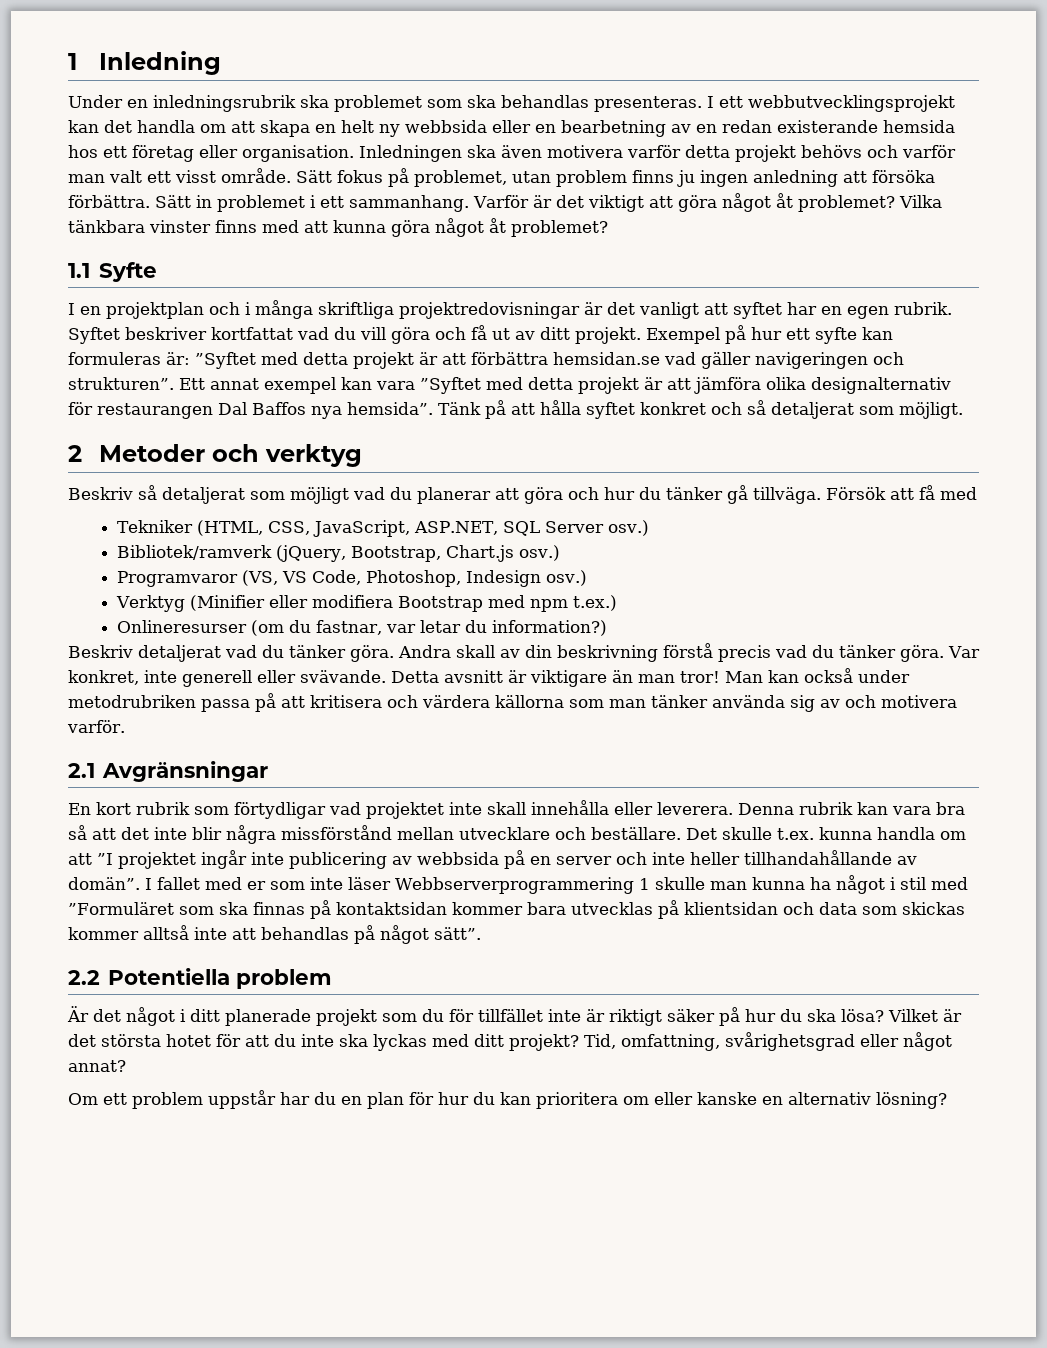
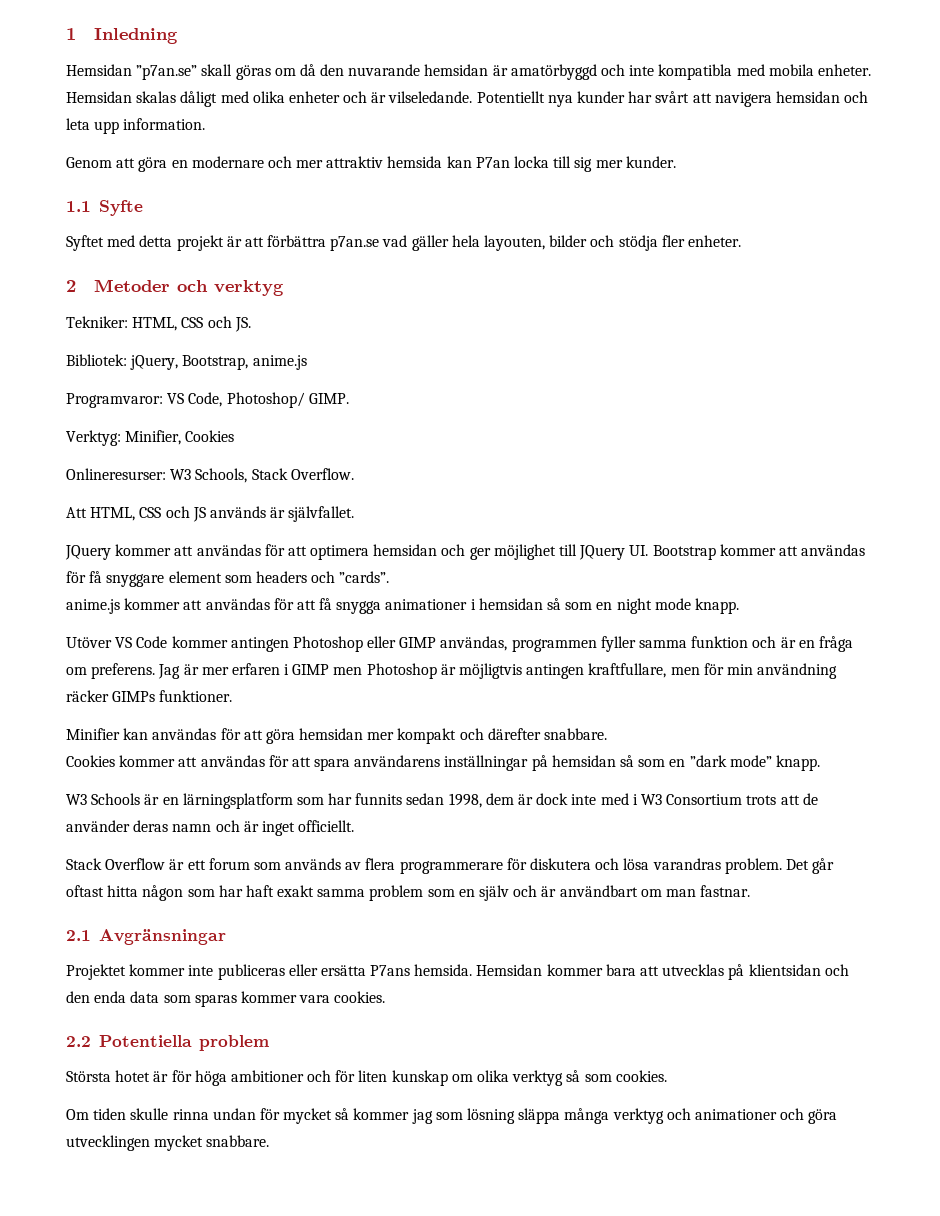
[68,95,955,112] [68,120,955,137] [68,145,956,162] [68,168,935,187] [68,193,942,212] [68,218,608,237] [68,262,157,282] [68,300,952,319] [68,325,893,344] [68,352,256,369] Under en inledningsrubrik ska problemet som ska behandlas presenteras. I ett webbutvecklingsprojekt kan det handla om att skapa en helt ny webbsida eller en bearbetning av en redan existerande hemsida hos ett företag eller organisation. Inledningen ska även motivera varför detta projekt behövs och varför man valt ett visst område. Sätt fokus på problemet, utan problem finns ju ingen anledning att försöka förbättra. Sätt in problemet i ett sammanhang. Varför är det viktigt att göra något åt problemet? Vilka tänkbara vinster finns med att kunna göra något åt problemet? // 1.1 Syfte // I en projektplan och i många skriftliga projektredovisningar är det vanligt att syftet har en egen rubrik. Syftet beskriver kortfattat vad du vill göra och få ut av ditt projekt. Exempel på hur ett syfte kan formuleras är: ”Syftet -> [66,64,871,80] [66,91,869,107] [66,118,206,134] [66,156,676,172] [66,200,143,216] [66,235,104,251] Hemsidan ”p7an.se” skall göras om då den nuvarande hemsidan är amatörbyggd och inte kompatibla med mobila enheter. Hemsidan skalas dåligt med olika enheter och är vilseledande. Potentiellt nya kunder har svårt att navigera hemsidan och leta upp information. // Genom att göra en modernare och mer attraktiv hemsida kan P7an locka till sig mer kunder. // 1.1 Syfte // Syftet
[553,352,660,365] hemsidan.se -> [330,236,380,251] p7an.se
[755,352,904,369] [68,377,951,394] [68,400,963,419] [68,444,362,467] [68,485,977,504] [116,520,649,537] [116,545,560,562] [116,570,587,587] [115,595,617,612] [116,620,607,636] [68,643,980,662] [68,668,910,687] [68,693,957,712] [67,720,125,733] [68,761,269,782] [68,800,965,819] [68,825,966,844] [68,850,917,869] [68,875,968,894] [68,900,447,919] navigeringen och strukturen”. Ett annat exempel kan vara ”Syftet med detta projekt är att jämföra olika designalternativ för restaurangen Dal Baffos nya hemsida”. Tänk på att hålla syftet konkret och så detaljerat som möjligt. // 2 Metoder och verktyg // Beskriv så detaljerat som möjligt vad du planerar att göra och hur du tänker gå tillväga. Försök att få med // Tekniker (HTML, CSS, JavaScript, ASP.NET, SQL Server osv.) // Bibliotek/ramverk (jQuery, Bootstrap, Chart.js osv.) // Programvaror (VS, VS Code, Photoshop, Indesign osv.) // Verktyg (Minifier eller modifiera Bootstrap med npm t.ex.) // Onlineresurser (om du fastnar, var letar du information?) // Beskriv detaljerat vad du tänker göra. Andra skall av din beskrivning förstå precis vad du tänker göra. Var konkret, inte generell eller svävande. Detta avsnitt är viktigare än man tror! Man kan också under metodrubriken passa på att kritisera och värdera källorna som man tänker använda sig av och motivera varför. // 2.1 Avgränsningar // En kort rubrik som förtydligar vad projektet inte skall innehålla eller leverera. Denna rubrik kan vara bra så att det inte blir några missförstånd mellan utvecklare och beställare. Det skulle t.ex. kunna handla om att ”I projektet ingår inte publicering av webbsida på en server och inte heller tillhandahållande av domän”. I fallet med er som inte läser Webbserverprogrammering 1 skulle man kunna ha något i stil med ”Formuläret som ska finnas på kontaktsidan -> [451,235,741,251] [66,279,285,296] [66,316,251,332] [66,354,307,370] [66,392,349,408] [66,430,235,446] [66,468,354,483] [66,506,355,522] [65,544,866,560] [66,571,390,587] [66,598,739,614] [66,636,853,652] [66,663,838,679] [66,690,233,702] [66,728,608,744] [66,755,820,771] [66,793,818,809] [66,820,355,836] [66,858,835,874] [66,885,751,901] [66,929,226,945] [66,964,543,980] hela layouten, bilder och stödja fler enheter. // 2 Metoder och verktyg // Tekniker: HTML, CSS och JS. // Bibliotek: jQuery, Bootstrap, anime.js // Programvaror: VS Code, Photoshop/ GIMP. // Verktyg: Minifier, Cookies // Onlineresurser: W3 Schools, Stack Overflow. // Att HTML, CSS och JS används är självfallet. // JQuery kommer att användas för att optimera hemsidan och ger möjlighet till JQuery UI. Bootstrap kommer att användas för få snyggare element som headers och ”cards”. // anime.js kommer att användas för att få snygga animationer i hemsidan så som en night mode knapp. // Utöver VS Code kommer antingen Photoshop eller GIMP användas, programmen fyller samma funktion och är en fråga om preferens. Jag är mer erfaren i GIMP men Photoshop är möjligtvis antingen kraftfullare, men för min användning räcker GIMPs funktioner. // Minifier kan användas för att göra hemsidan mer kompakt och därefter snabbare. // Cookies kommer att användas för att spara användarens inställningar på hemsidan så som en ”dark mode” knapp. // W3 Schools är en lärningsplatform som har funnits sedan 1998, dem är dock inte med i W3 Consortium trots att de använder deras namn och är inget officiellt. // Stack Overflow är ett forum som används av flera programmerare för diskutera och lösa varandras problem. Det går oftast hitta någon som har haft exakt samma problem som en själv och är användbart om man fastnar. // 2.1 Avgränsningar // Projektet kommer inte publiceras eller ersätta P7ans hemsida. Hemsidan
(566, 908) none -> [640,966,660,976] att
[818,902,965,915] [68,925,481,944] [68,968,333,989] [67,1006,962,1026] [68,1032,952,1051] [68,1060,126,1072] [68,1090,947,1109] data som skickas kommer alltså inte att behandlas på något sätt”. // 2.2 Potentiella problem // Är det något i ditt planerade projekt som du för tillfället inte är riktigt säker på hur du ska lösa? Vilket är det största hotet för att du inte ska lyckas med ditt projekt? Tid, omfattning, svårighetsgrad eller något annat? // Om ett problem uppstår har du en plan för hur du kan prioritera om eller kanske en alternativ lösning? -> [66,991,386,1007] [66,1035,269,1051] [66,1070,667,1086] [66,1108,838,1124] [66,1135,270,1151] den enda data som sparas kommer vara cookies. // 2.2 Potentiella problem // Största hotet är för höga ambitioner och för liten kunskap om olika verktyg så som cookies. // Om tiden skulle rinna undan för mycket så kommer jag som lösning släppa många verktyg och animationer och göra utvecklingen mycket snabbare.

